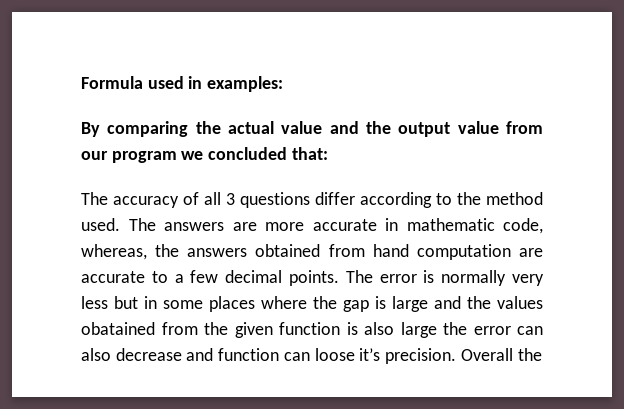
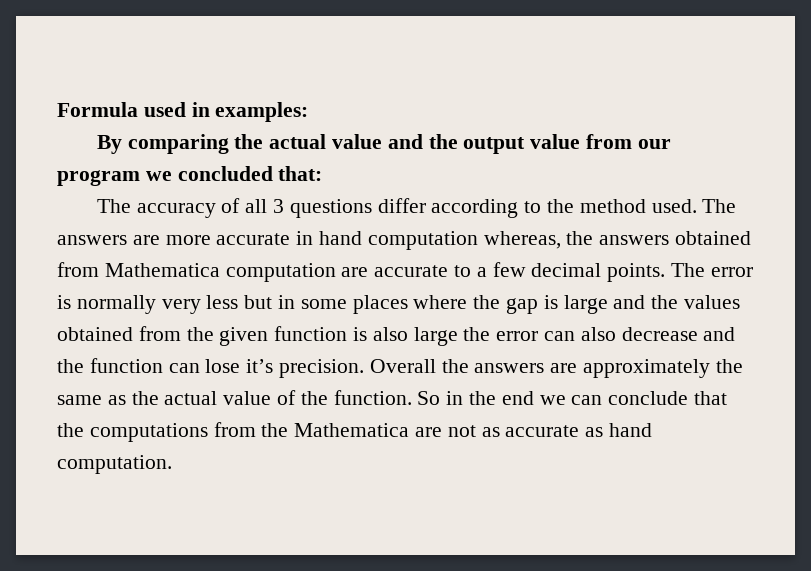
[406,218,543,234] mathematic code, -> [319,231,478,250] hand computation
[372,244,409,257] hand -> [104,263,220,277] Mathematica
[81,322,155,335] obatained -> [57,327,133,341] obtained
(214, 354) none -> [57,359,84,373] the
[314,348,355,361] loose -> [205,359,241,373] lose
(542, 354) none -> [474,359,743,378] [57,390,728,405] [57,422,653,442] [57,455,172,474] answers are approximately the same as the actual value of the function. So in the end we can conclude that the computations from the Mathematica are not as accurate as hand computation.

